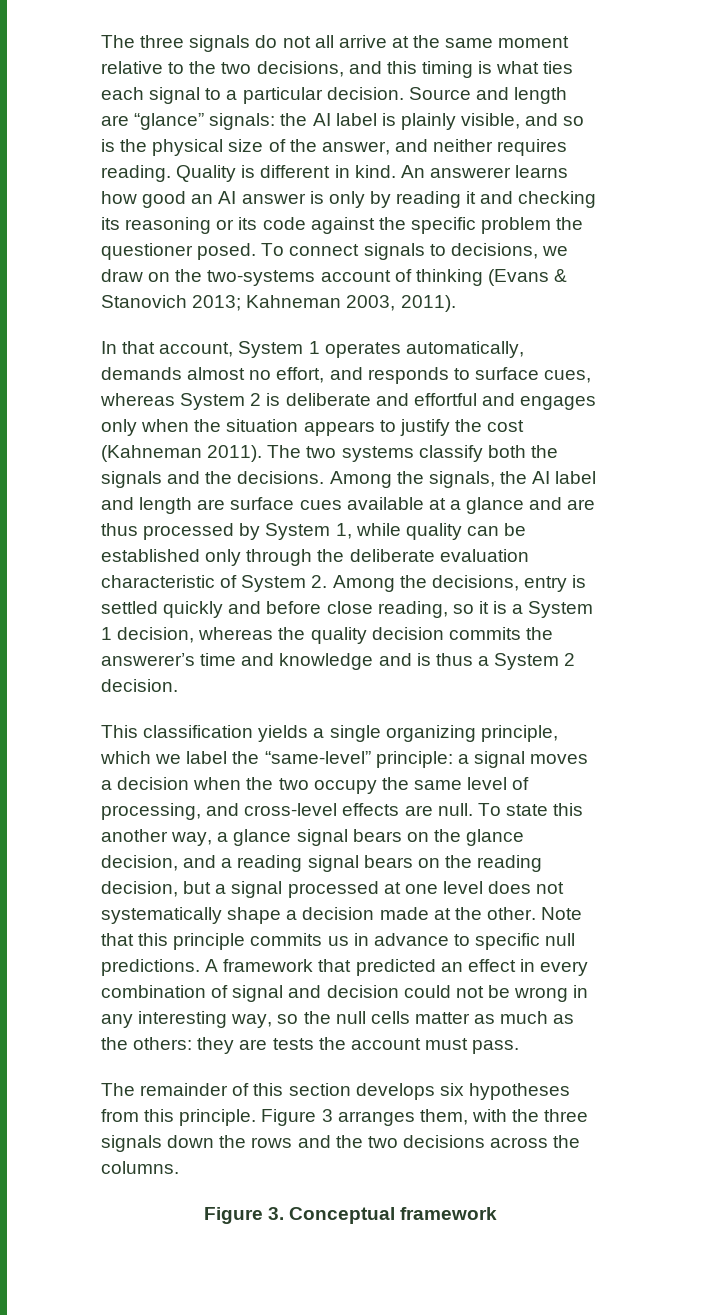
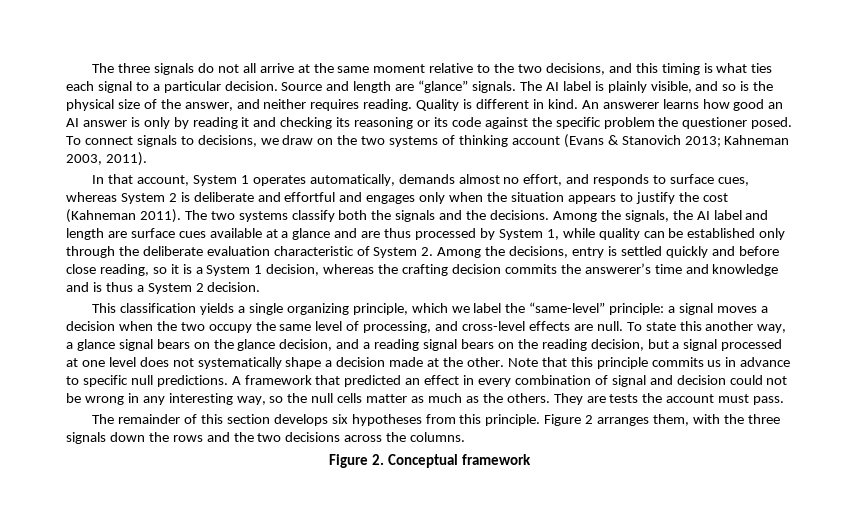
[209,113,308,130] signals: the -> [472,81,542,93] signals. The
[207,270,391,286] two-systems account -> [361,136,439,147] two systems
(483, 277) none -> [511,136,560,145] account
[310,627,367,644] quality -> [402,264,449,276] crafting
[133,1037,235,1054] others: they -> [506,393,583,405] others. They
[321,1109,333,1122] 3 -> [585,415,594,424] 2
[267,1207,284,1220] 3. -> [372,454,385,465] 2.

